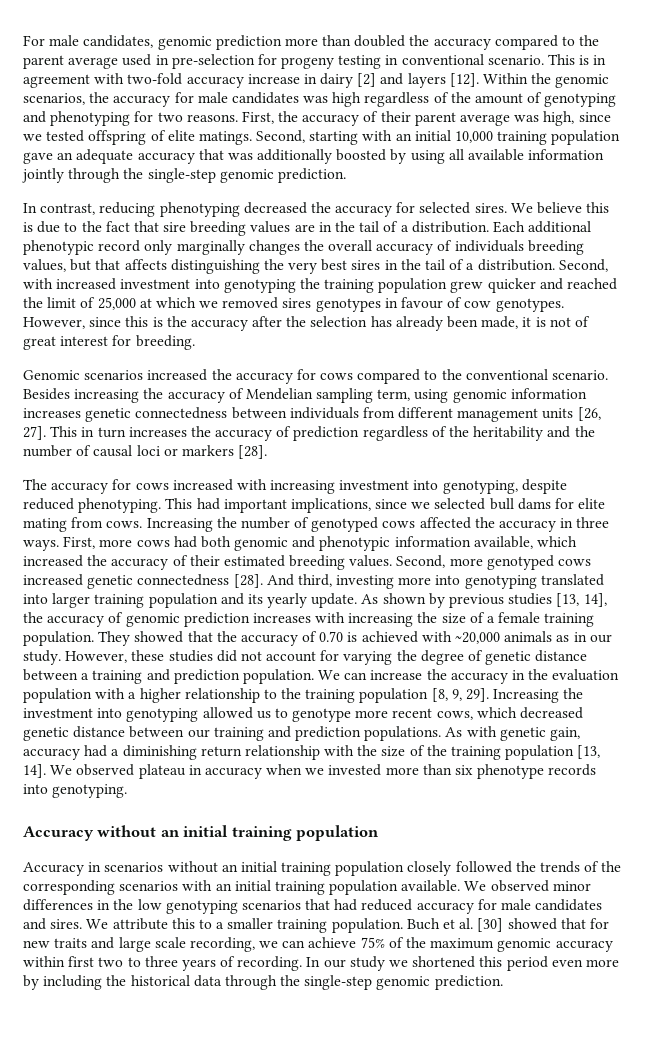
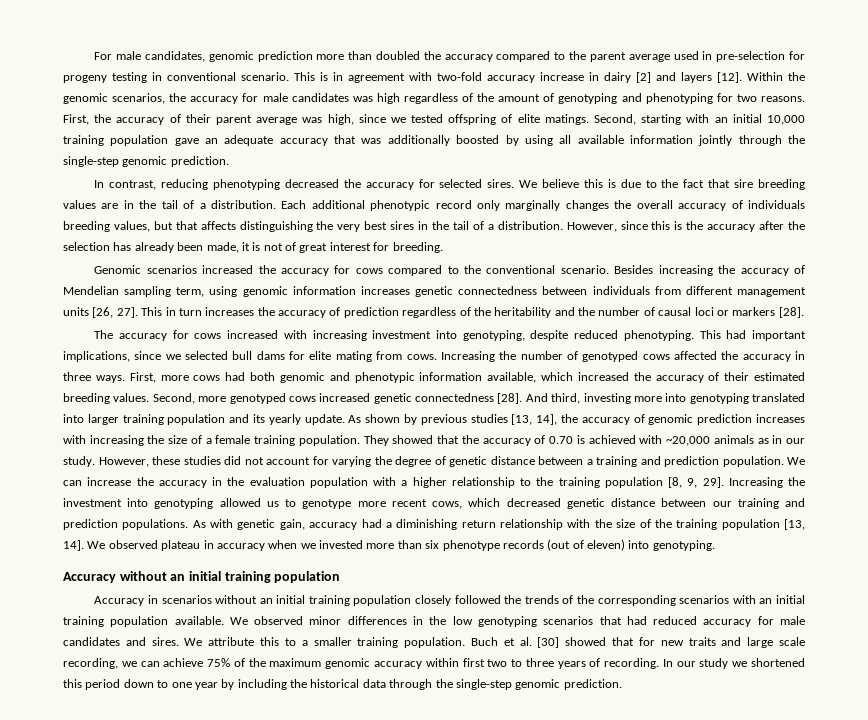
[558,259,608,272] [23,278,618,293] [23,297,564,312] Second, with increased investment into genotyping the training population grew quicker and reached the limit of 25,000 at which we removed sires genotypes in favour of cow genotypes. -> (563, 225) none
(597, 770) none -> [547,539,625,551] (out of eleven)
[551,959,619,967] even more -> [123,679,218,690] down to one year

